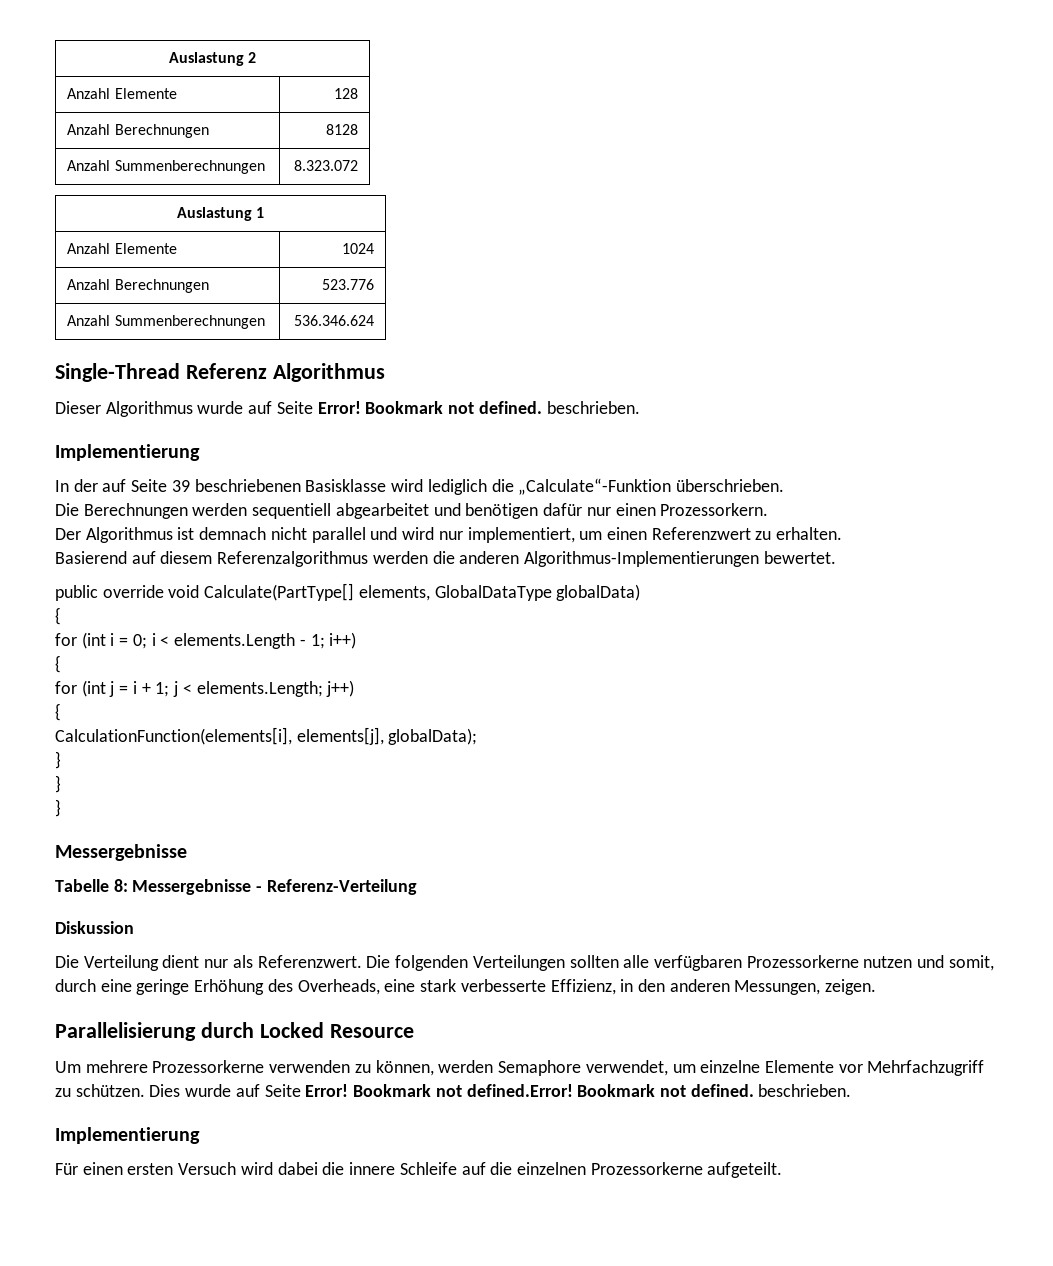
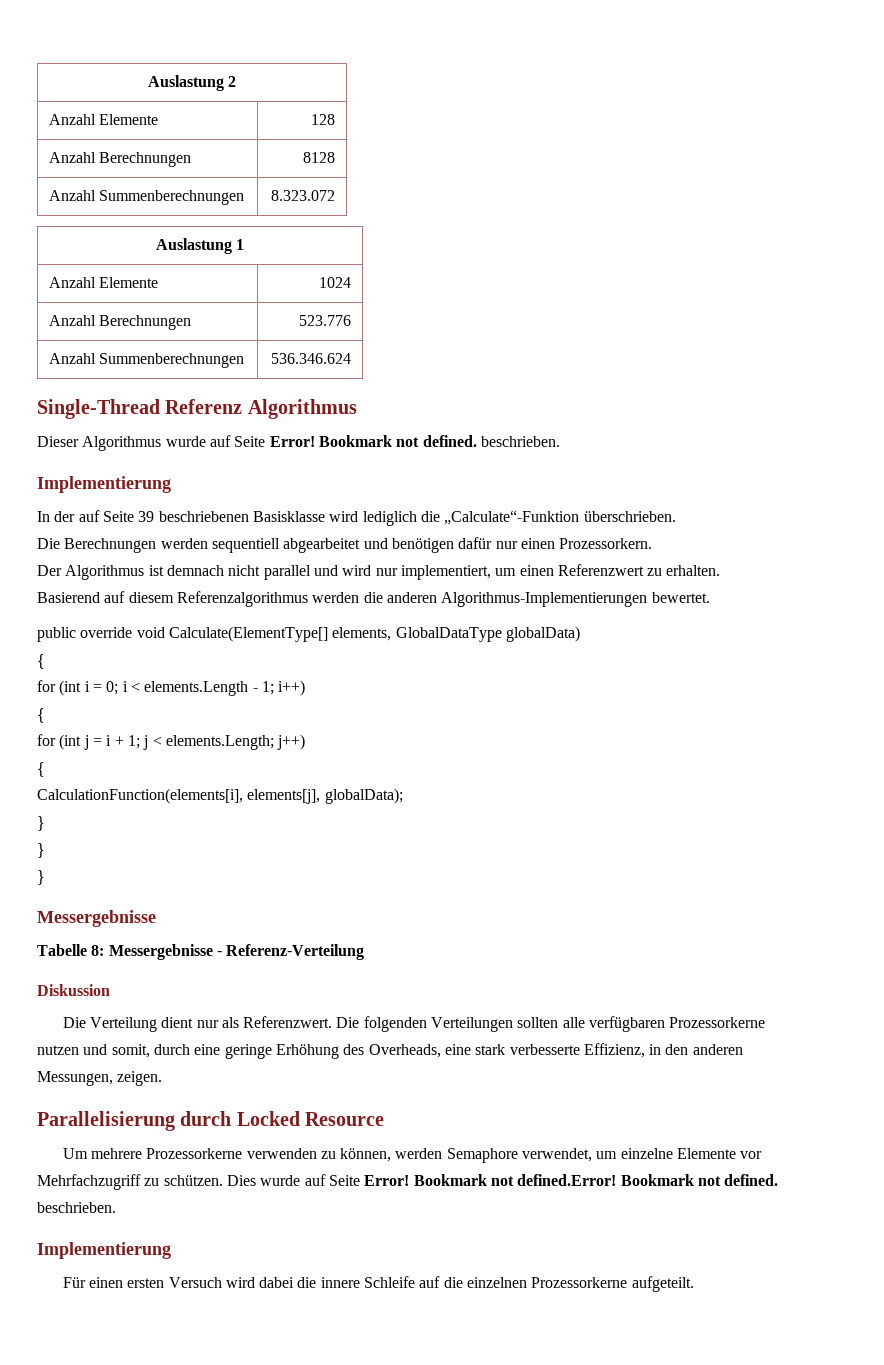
[204,583,355,601] Calculate(PartType[] -> [168,626,328,642] Calculate(ElementType[]

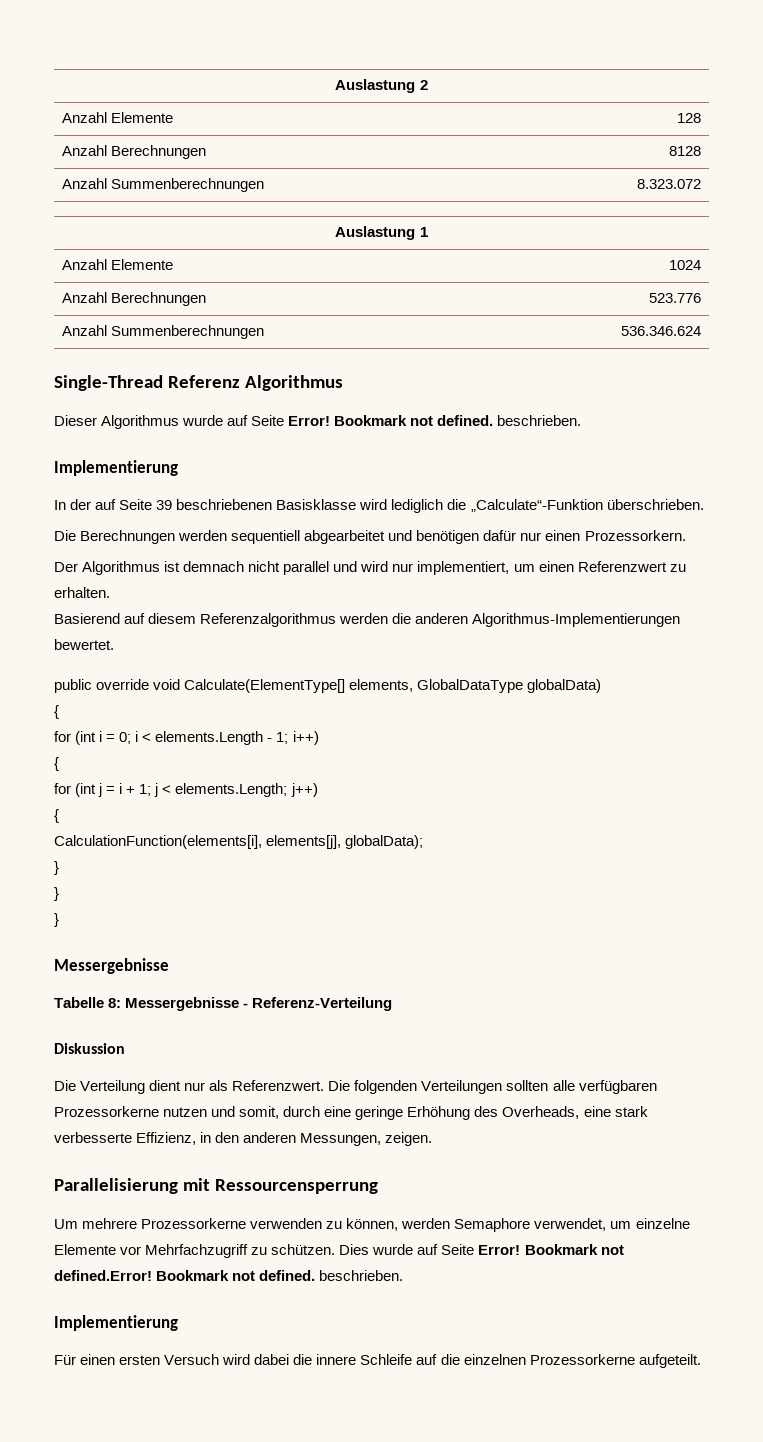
[180,1111,385,1126] durch Locked Resource -> [182,1178,378,1194] mit Ressourcensperrung

